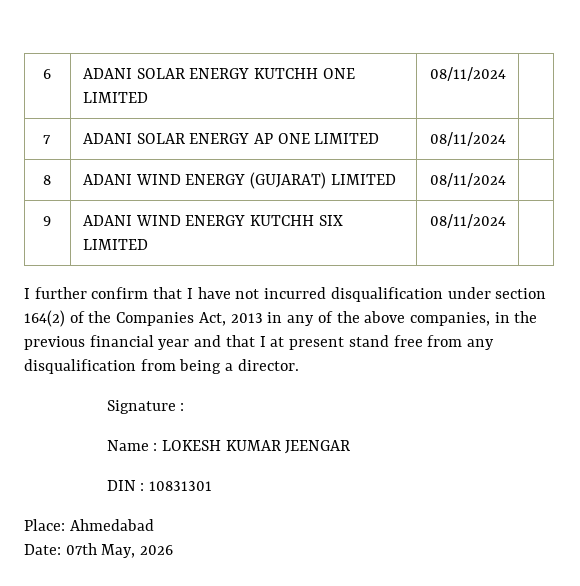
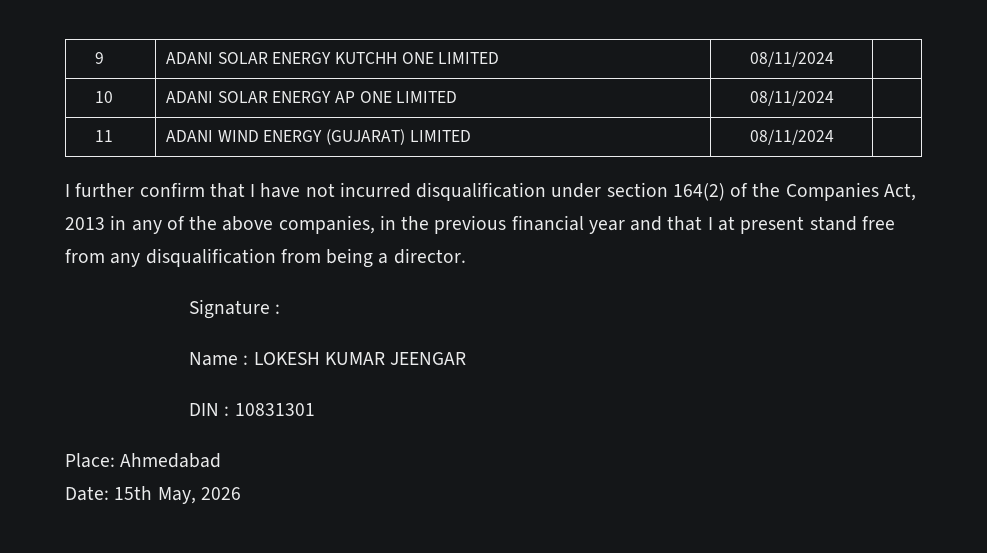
[43,69,52,79] 6 -> [94,52,104,64] 9
[43,135,52,144] 7 -> [94,91,113,103] 10
[43,175,52,185] 8 -> [94,130,113,142] 11
[43,216,52,226] [82,215,343,226] [82,239,148,250] [429,214,506,228] // 9 | ADANI WIND ENERGY KUTCHH SIX LIMITED | 08/11/2024 | -> (834, 137) none
[65,543,97,555] 07th -> [114,486,153,500] 15th

